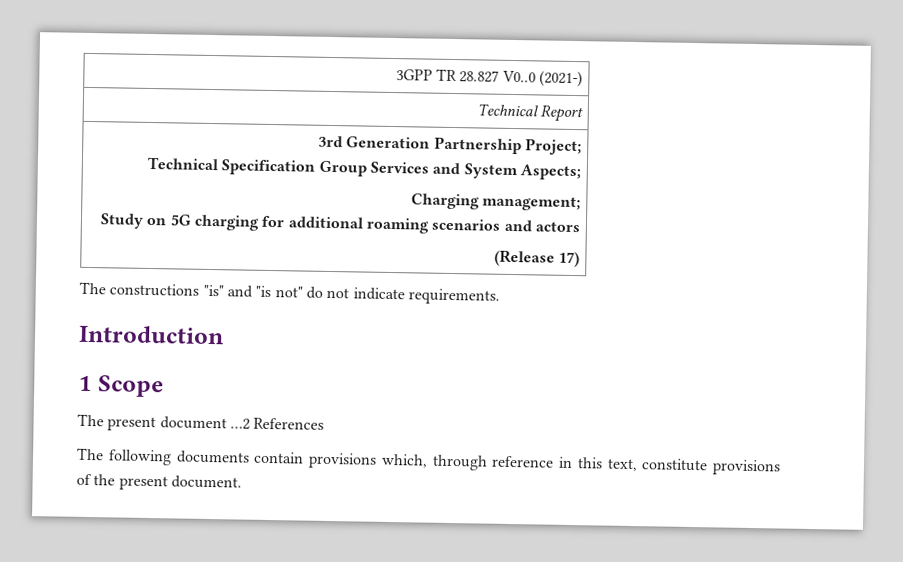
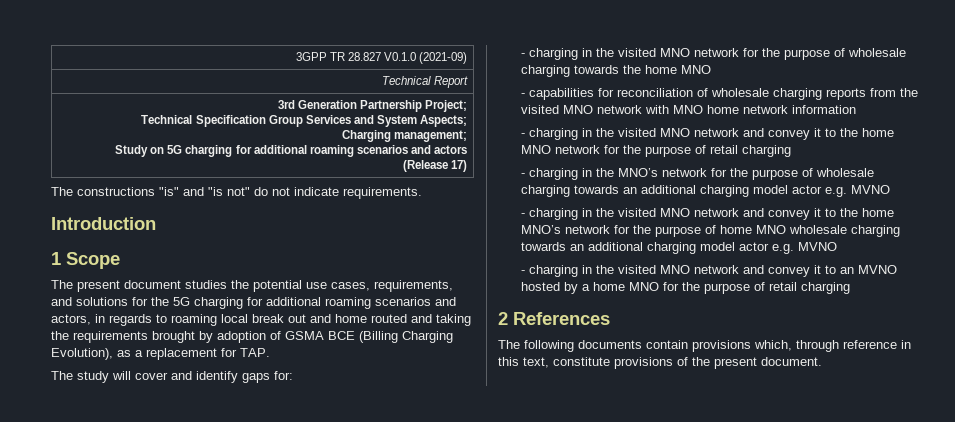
[501,70,583,88] V0..0 (2021-) -> [383,52,468,64] V0.1.0 (2021-09)
[229,418,250,430] …2 -> [185,280,453,292] [51,297,456,309] [51,314,471,326] [51,331,453,343] [51,348,270,360] [51,371,293,383] [521,48,907,60] [521,65,712,77] [521,88,919,100] [521,105,857,114] [521,128,895,140] [521,145,792,157] [521,168,875,180] [521,185,891,197] [521,208,895,220] [521,225,901,237] [521,242,838,254] [521,265,898,277] [521,282,851,294] [498,312,508,325] studies the potential use cases, requirements, and solutions for the 5G charging for additional roaming scenarios and actors, in regards to roaming local break out and home routed and taking the requirements brought by adoption of GSMA BCE (Billing Charging Evolution), as a replacement for TAP. // The study will cover and identify gaps for: // - charging in the visited MNO network for the purpose of wholesale charging towards the home MNO // - capabilities for reconciliation of wholesale charging reports from the visited MNO network with MNO home network information // - charging in the visited MNO network and convey it to the home MNO network for the purpose of retail charging // - charging in the MNO’s network for the purpose of wholesale charging towards an additional charging model actor e.g. MVNO // - charging in the visited MNO network and convey it to the home MNO’s network for the purpose of home MNO wholesale charging towards an additional charging model actor e.g. MVNO // - charging in the visited MNO network and convey it to an MVNO hosted by a home MNO for the purpose of retail charging // 2

